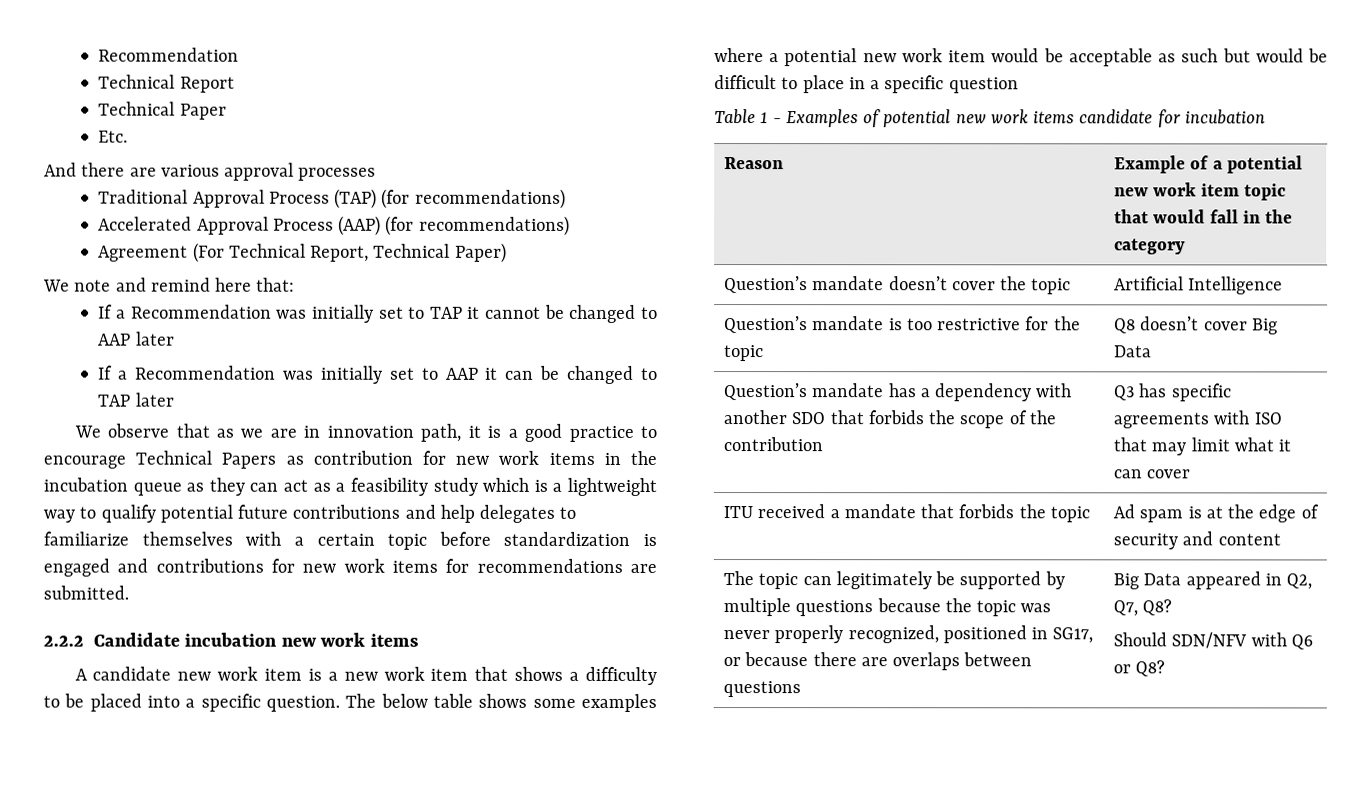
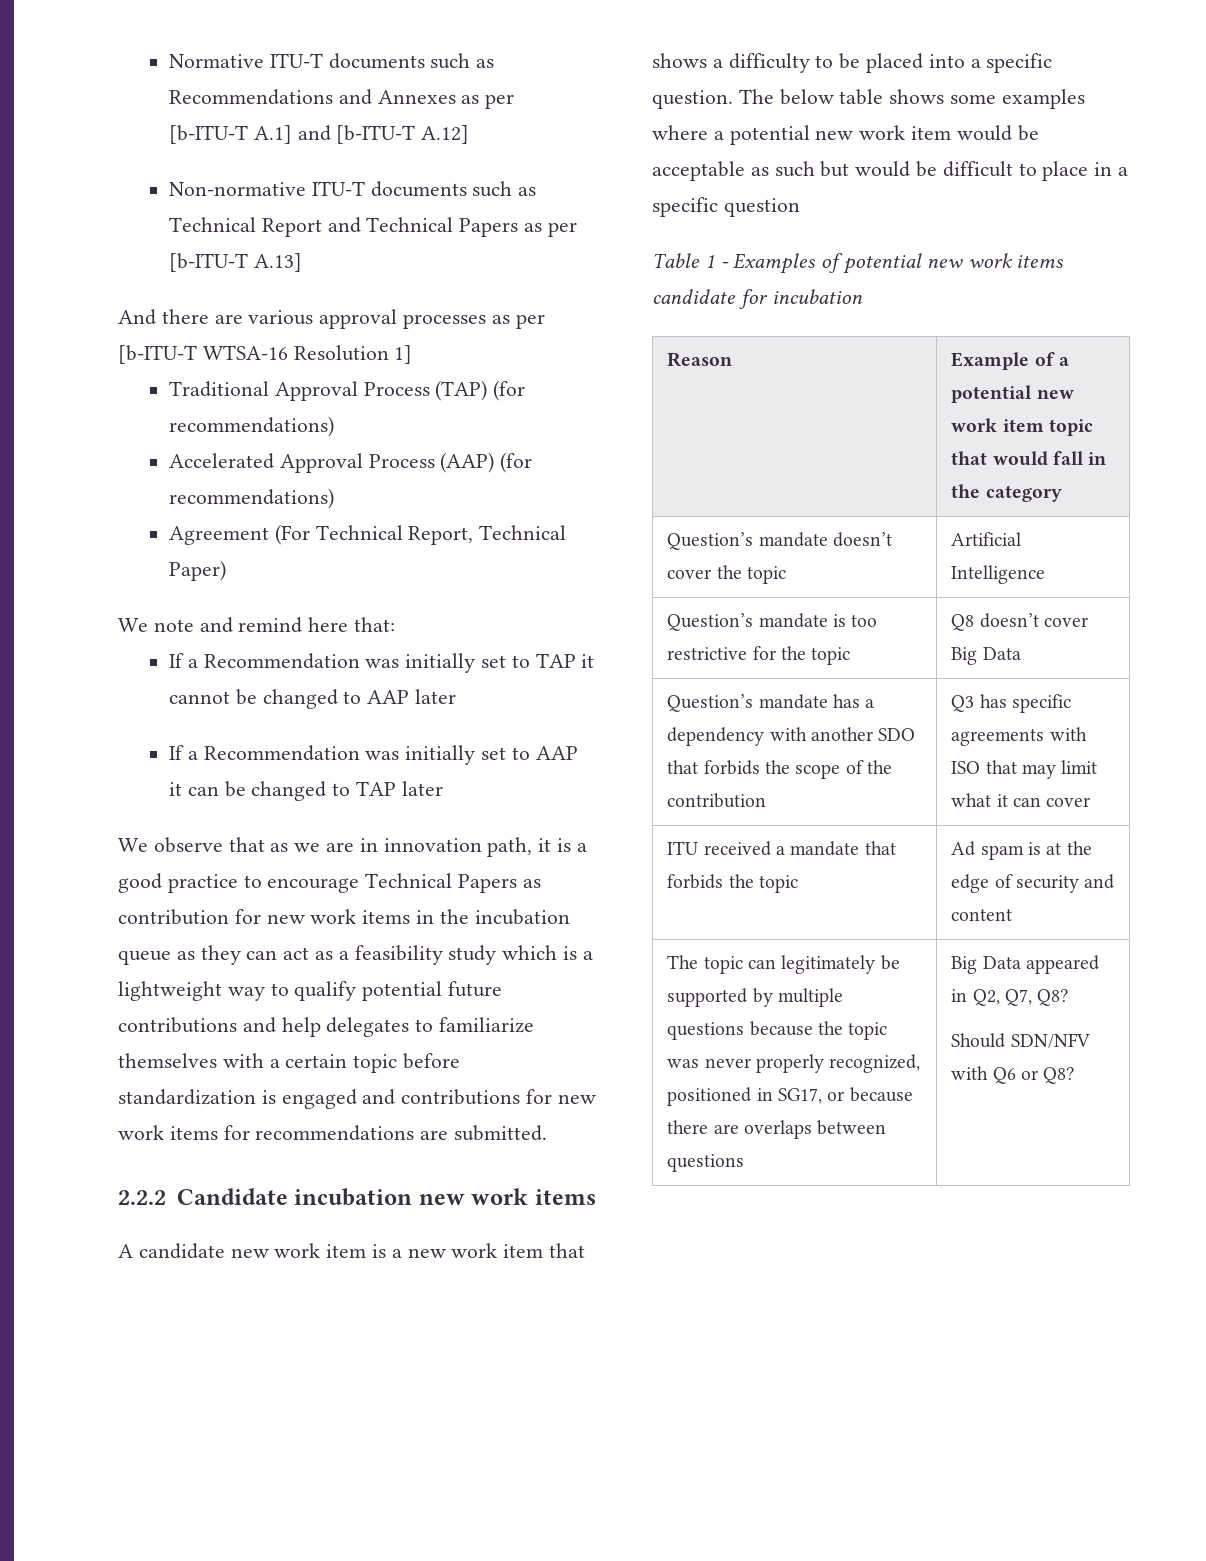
[98,47,240,62] [98,74,235,93] [98,101,227,120] [98,130,129,143] Recommendation // Technical Report // Technical Paper // Etc. -> [169,53,495,69] [169,89,515,109] [169,125,470,144] [169,181,537,197] [169,217,577,237] [169,253,302,272] Normative ITU-T documents such as Recommendations and Annexes as per [b-ITU-T A.1] and [b-ITU-T A.12] // Non-normative ITU-T documents such as Technical Report and Technical Papers as per [b-ITU-T A.13]
(377, 174) none -> [491,314,545,329] [118,345,413,364] as per [b-ITU-T WTSA-16 Resolution 1]

